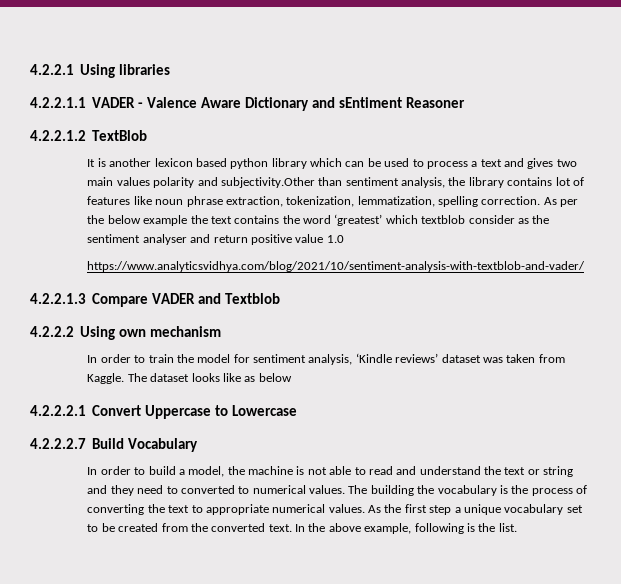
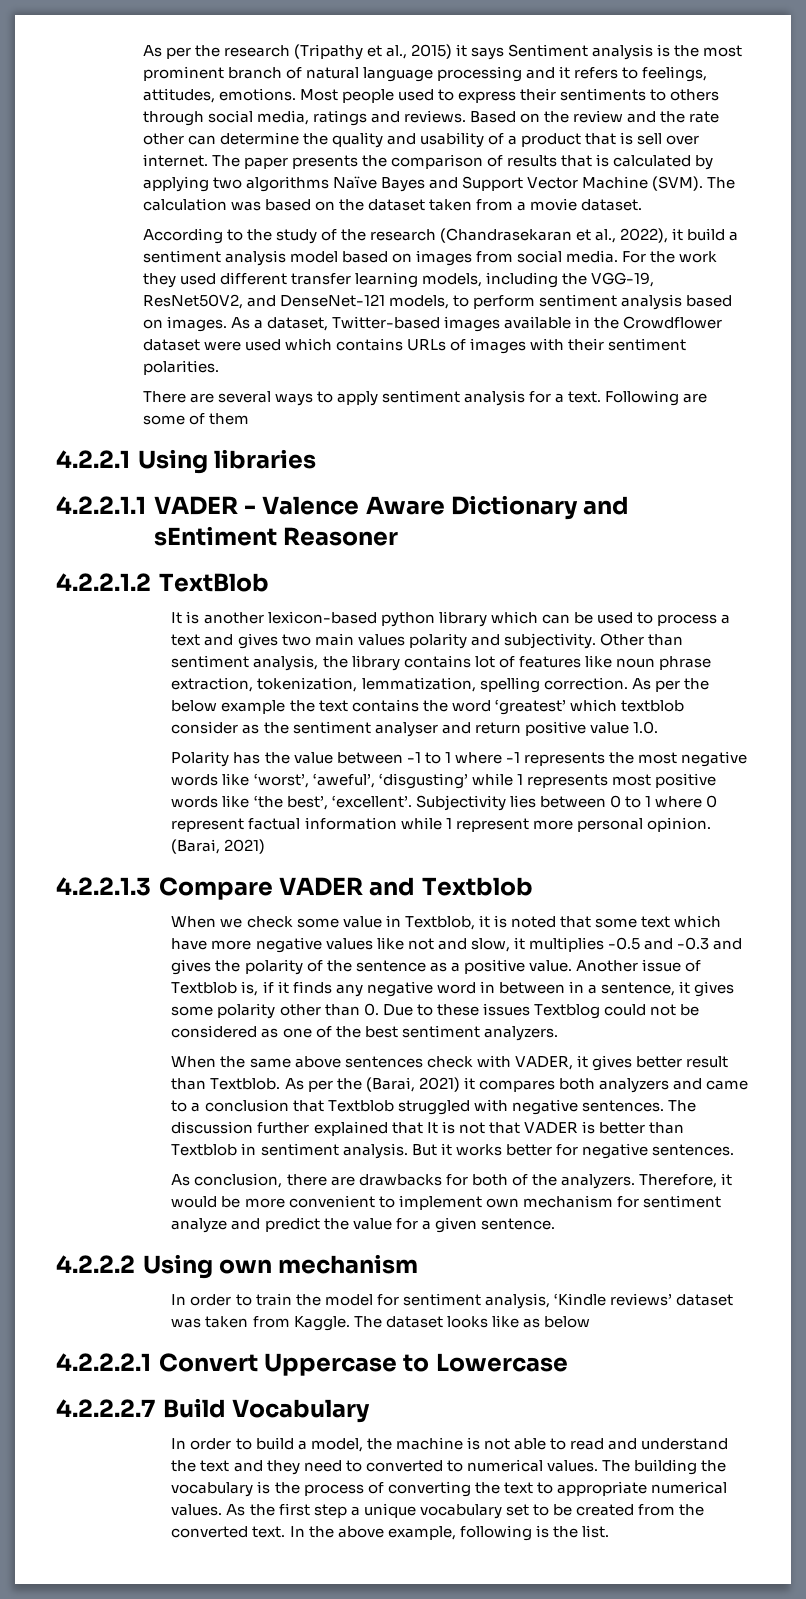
(30, 69) none -> [142,44,743,60] [142,66,708,82] [142,88,720,103] [142,110,720,126] [142,132,700,148] [142,154,714,170] [142,176,736,192] [142,198,643,211] [142,228,739,244] [142,250,718,266] [142,272,654,288] [142,294,732,310] [142,316,723,332] [142,338,687,354] [142,360,219,375] [142,390,708,406] [142,413,249,425] As per the research (Tripathy et al., 2015) it says Sentiment analysis is the most prominent branch of natural language processing and it refers to feelings, attitudes, emotions. Most people used to express their sentiments to others through social media, ratings and reviews. Based on the review and the rate other can determine the quality and usability of a product that is sell over internet. The paper presents the comparison of results that is calculated by applying two algorithms Naïve Bayes and Support Vector Machine (SVM). The calculation was based on the dataset taken from a movie dataset. // According to the study of the research (Chandrasekaran et al., 2022), it build a sentiment analysis model based on images from social media. For the work they used different transfer learning models, including the VGG-19, ResNet50V2, and DenseNet-121 models, to perform sentiment analysis based on images. As a dataset, Twitter-based images available in the Crowdflower dataset were used which contains URLs of images with their sentiment polarities. // There are several ways to apply sentiment analysis for a text. Following are some of them //
[154,158,227,167] lexicon based -> [267,611,377,624] lexicon-based
[220,177,315,188] subjectivity.Other -> [503,633,644,649] subjectivity. Other
[326,235,344,243] [87,261,586,272] 1.0 // https://www.analyticsvidhya.com/blog/2021/10/sentiment-analysis-with-textblob-and-vader/ -> [632,721,658,734] [171,751,748,767] [171,773,716,789] [171,795,717,811] [171,817,711,832] [171,839,266,854] 1.0. // Polarity has the value between -1 to 1 where -1 represents the most negative words like ‘worst’, ‘aweful’, ‘disgusting’ while 1 represents most positive words like ‘the best’, ‘excellent’. Subjectivity lies between 0 to 1 where 0 represent factual information while 1 represent more personal opinion. (Barai, 2021)
(280, 298) none -> [171,915,722,930] [171,937,743,953] [171,959,701,975] [171,981,735,997] [171,1003,699,1019] [171,1025,558,1041] [171,1055,728,1071] [171,1077,748,1093] [171,1099,696,1115] [171,1121,684,1136] [171,1143,734,1159] [171,1173,732,1189] [171,1195,721,1210] [171,1217,555,1233] // When we check some value in Textblob, it is noted that some text which have more negative values like not and slow, it multiplies -0.5 and -0.3 and gives the polarity of the sentence as a positive value. Another issue of Textblob is, if it finds any negative word in between in a sentence, it gives some polarity other than 0. Due to these issues Textblog could not be considered as one of the best sentiment analyzers. // When the same above sentences check with VADER, it gives better result than Textblob. As per the (Barai, 2021) it compares both analyzers and came to a conclusion that Textblob struggled with negative sentences. The discussion further explained that It is not that VADER is better than Textblob in sentiment analysis. But it works better for negative sentences. // As conclusion, there are drawbacks for both of the analyzers. Therefore, it would be more convenient to implement own mechanism for sentiment analyze and predict the value for a given sentence.
[527,466,574,477] or string -> (230, 1466) none

